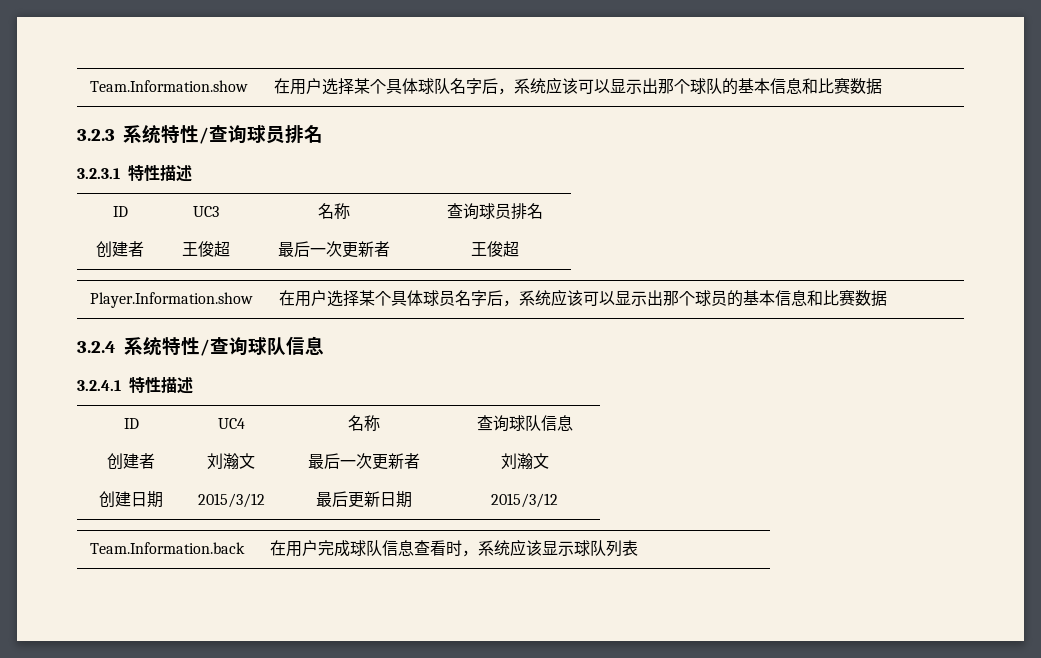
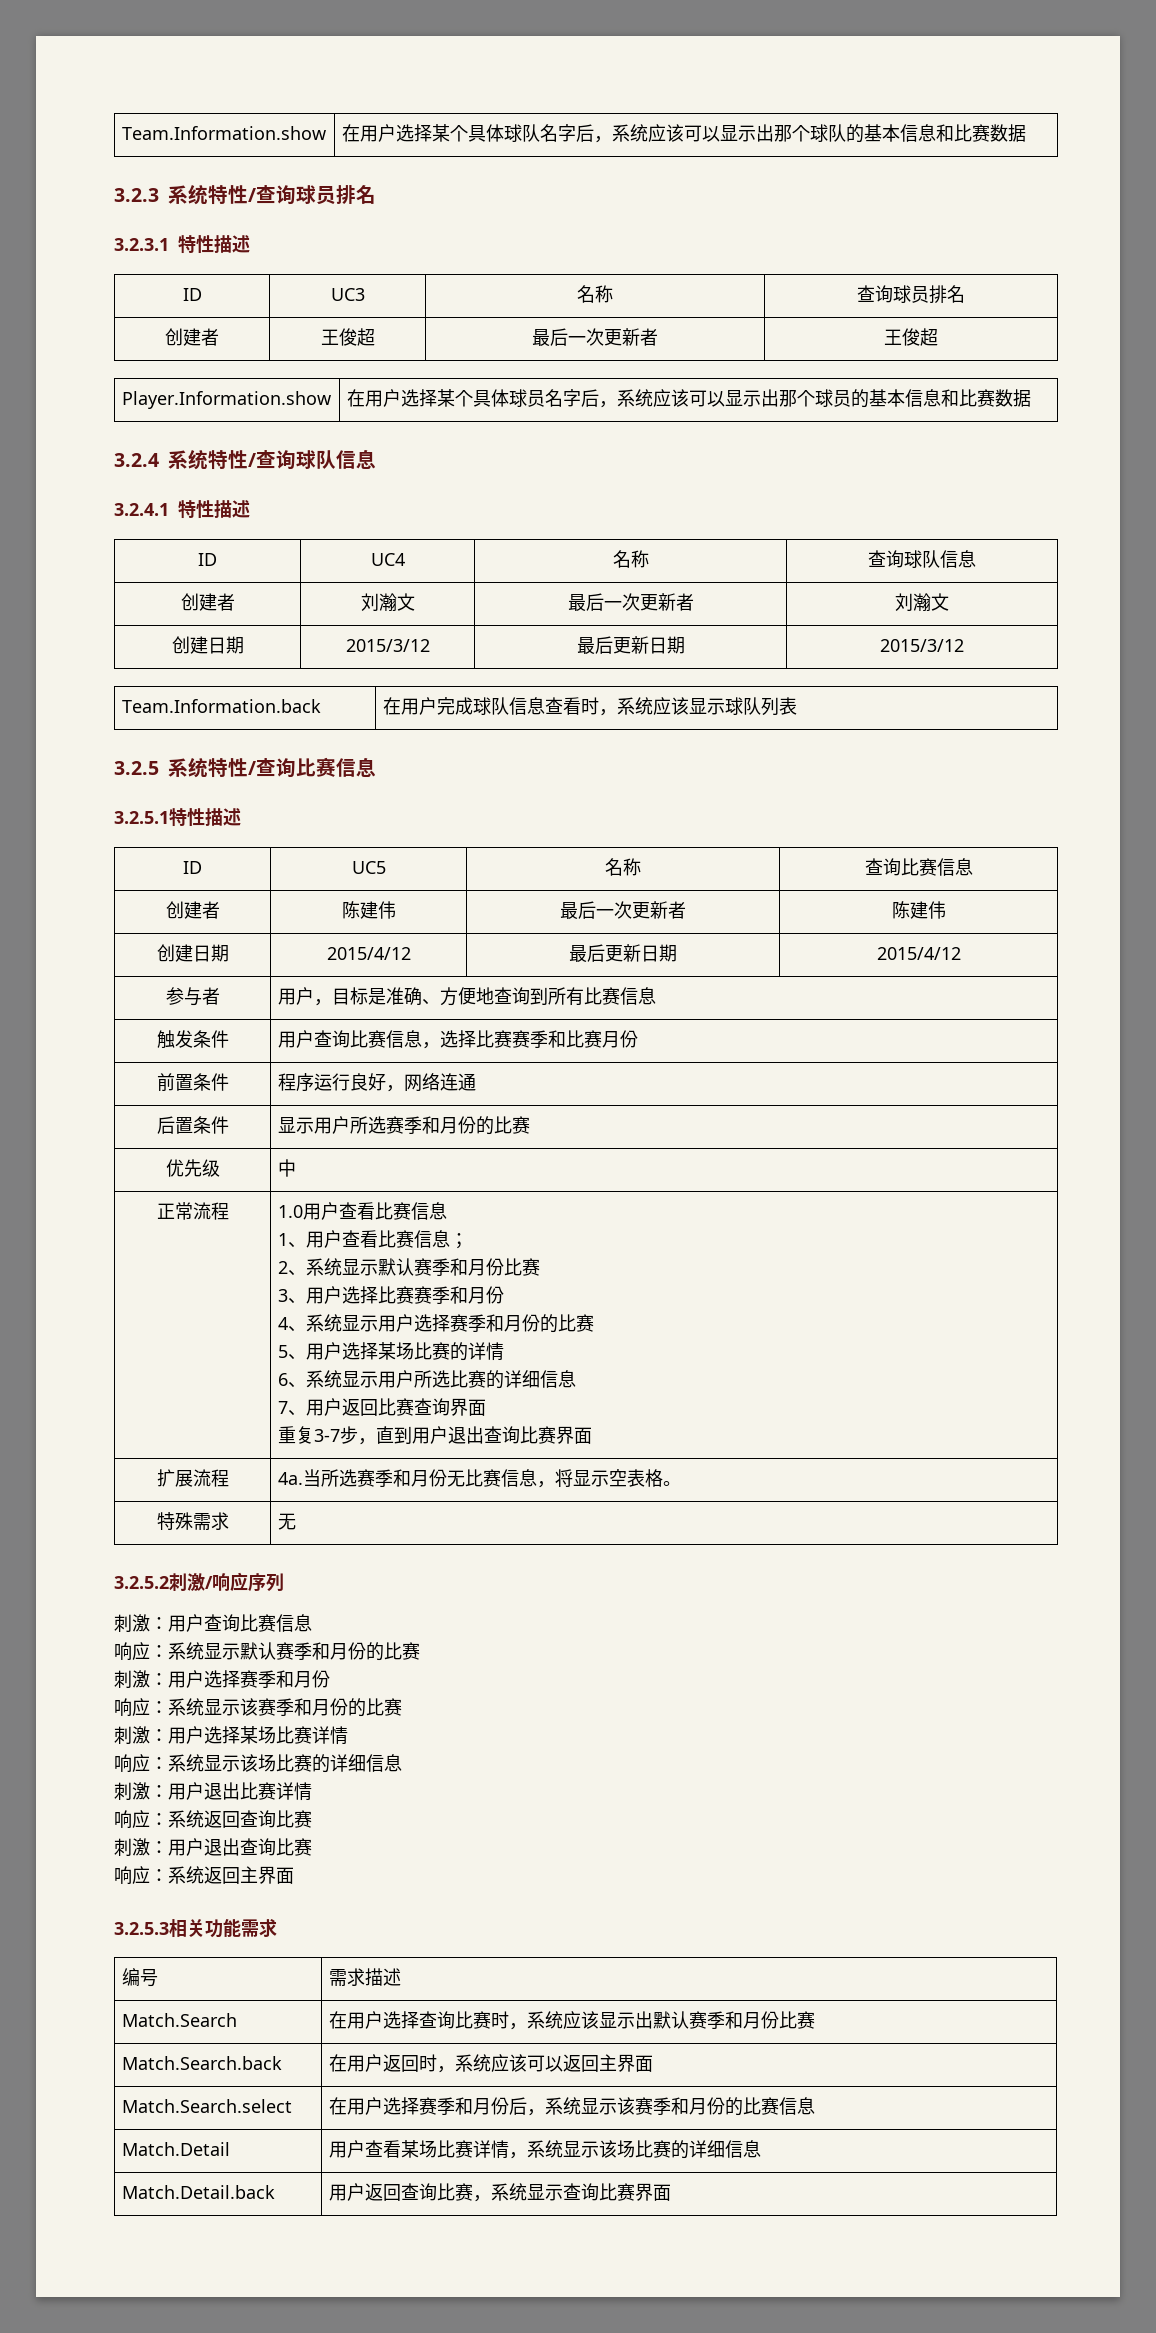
(638, 548) none -> [114,757,376,778] [114,808,241,827] [183,861,202,874] [351,861,386,874] [605,858,641,876] [864,858,973,876] [165,901,220,919] [341,901,396,919] [560,901,686,919] [891,901,946,919] [156,944,229,962] [326,947,411,960] [569,944,677,962] [876,947,961,960] [165,987,220,1006] [277,987,656,1006] [156,1030,229,1049] [277,1030,638,1049] [156,1073,229,1091] [277,1073,476,1092] [156,1116,229,1134] [277,1116,530,1135] [165,1159,220,1177] [277,1159,296,1177] [156,1202,229,1220] [277,1202,447,1220] [277,1230,468,1249] [277,1258,540,1276] [277,1286,504,1304] [277,1314,594,1333] [277,1342,504,1361] [277,1370,576,1389] [277,1398,486,1416] [277,1426,592,1445] [156,1469,229,1487] [277,1469,681,1488] [156,1512,229,1530] [277,1513,296,1530] [114,1572,284,1592] [114,1614,312,1633] [114,1642,420,1661] [114,1670,330,1689] [114,1698,402,1717] [114,1726,348,1745] [114,1754,402,1773] [114,1782,312,1801] [114,1810,312,1829] [114,1838,312,1857] [114,1866,294,1885] [114,1918,277,1938] [121,1968,158,1987] [328,1968,401,1986] [121,2013,237,2027] [328,2011,815,2030] [121,2056,282,2070] [328,2054,653,2073] [121,2099,292,2113] [328,2097,815,2116] [121,2142,230,2156] [328,2140,761,2159] [121,2185,275,2199] [328,2183,671,2202] // 3.2.5系统特性/查询比赛信息 // 3.2.5.1特性描述 // ID | UC5 | 名称 | 查询比赛信息 // 创建者 | 陈建伟 | 最后一次更新者 | 陈建伟 // 创建日期 | 2015/4/12 | 最后更新日期 | 2015/4/12 // 参与者 | 用户，目标是准确、方便地查询到所有比赛信息 // 触发条件 | 用户查询比赛信息，选择比赛赛季和比赛月份 // 前置条件 | 程序运行良好，网络连通 // 后置条件 | 显示用户所选赛季和月份的比赛 // 优先级 | 中 // 正常流程 | 1.0用户查看比赛信息 // 1、用户查看比赛信息； // 2、系统显示默认赛季和月份比赛 // 3、用户选择比赛赛季和月份 // 4、系统显示用户选择赛季和月份的比赛 // 5、用户选择某场比赛的详情 // 6、系统显示用户所选比赛的详细信息 // 7、用户返回比赛查询界面 // 重复3-7步，直到用户退出查询比赛界面 // 扩展流程 | 4a.当所选赛季和月份无比赛信息，将显示空表格。 // 特殊需求 | 无 // 3.2.5.2刺激/响应序列 // 刺激：用户查询比赛信息 // 响应：系统显示默认赛季和月份的比赛 // 刺激：用户选择赛季和月份 // 响应：系统显示该赛季和月份的比赛 // 刺激：用户选择某场比赛详情 // 响应：系统显示该场比赛的详细信息 // 刺激：用户退出比赛详情 // 响应：系统返回查询比赛 // 刺激：用户退出查询比赛 // 响应：系统返回主界面 // 3.2.5.3相关功能需求 // 编号 | 需求描述 // Match.Search | 在用户选择查询比赛时，系统应该显示出默认赛季和月份比赛 // Match.Search.back | 在用户返回时，系统应该可以返回主界面 // Match.Search.select | 在用户选择赛季和月份后，系统显示该赛季和月份的比赛信息 // Match.Detail | 用户查看某场比赛详情，系统显示该场比赛的详细信息 // Match.Detail.back | 用户返回查询比赛，系统显示查询比赛界面

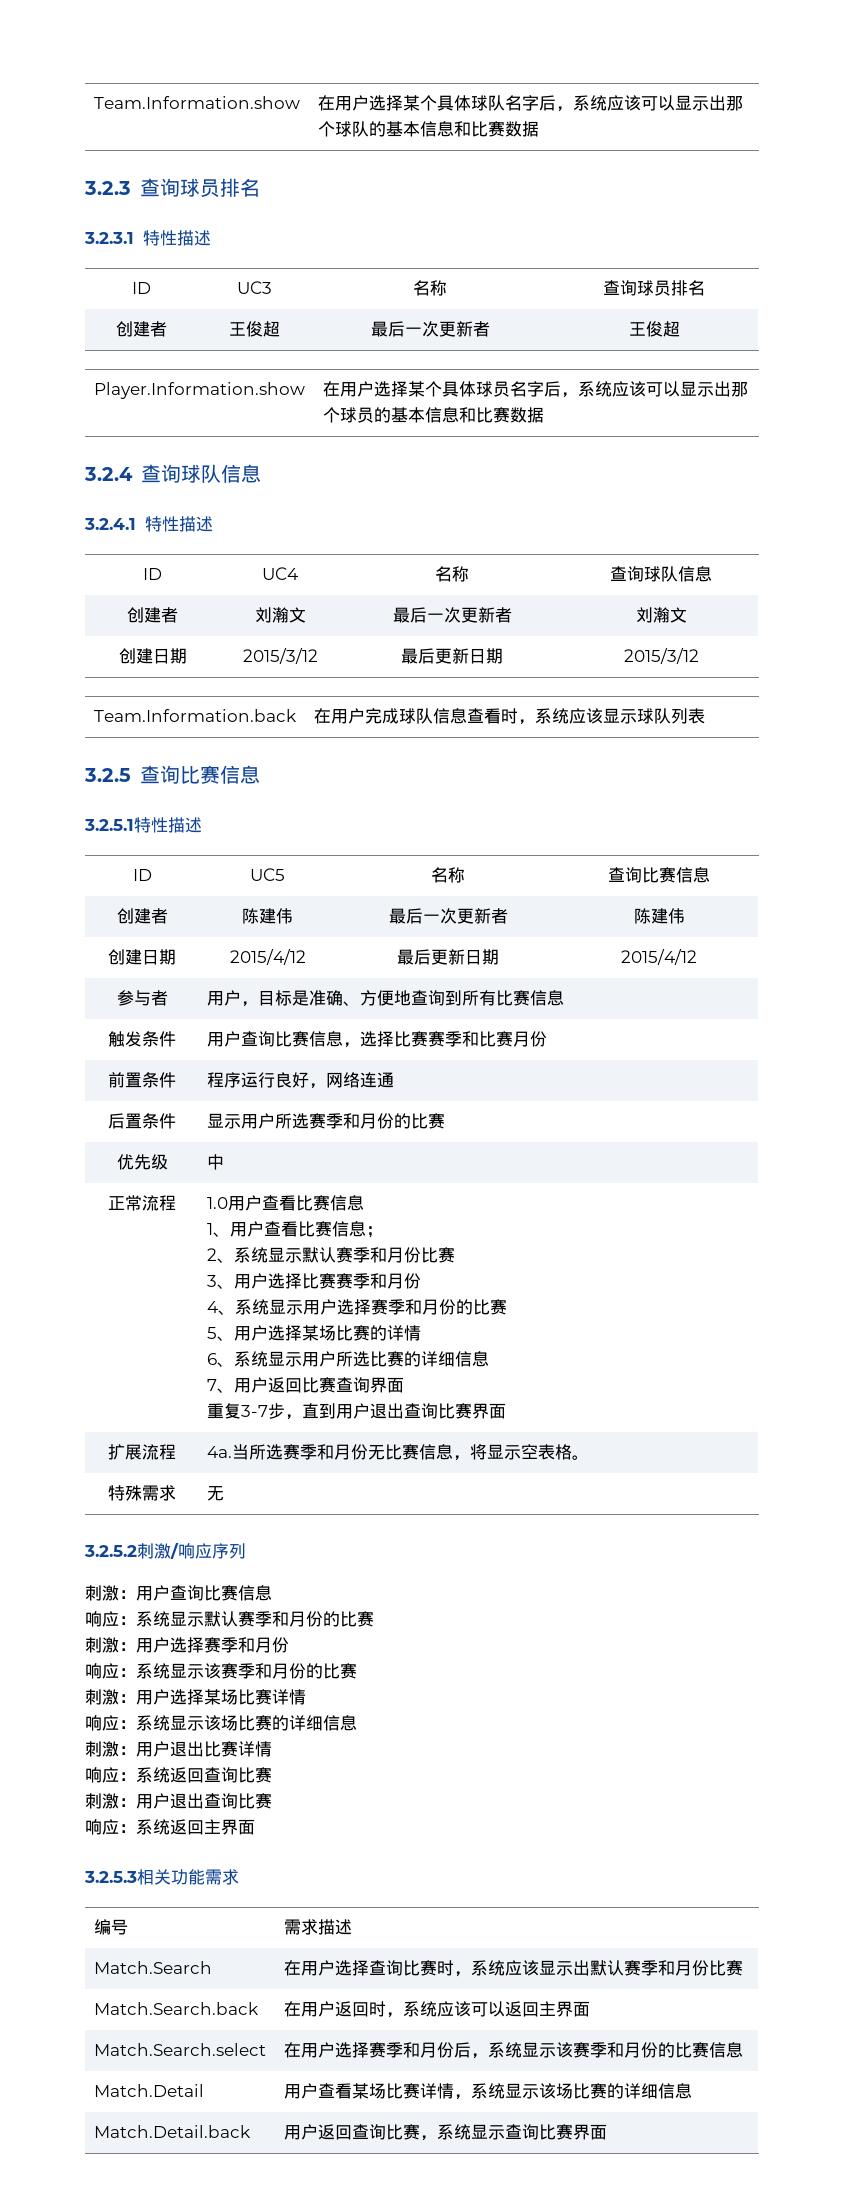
[168,184,256,205] 系统特性/ -> (131, 188) none
[168,449,256,470] 系统特性/ -> (133, 474) none
[168,757,256,778] 系统特性/ -> (131, 775) none

